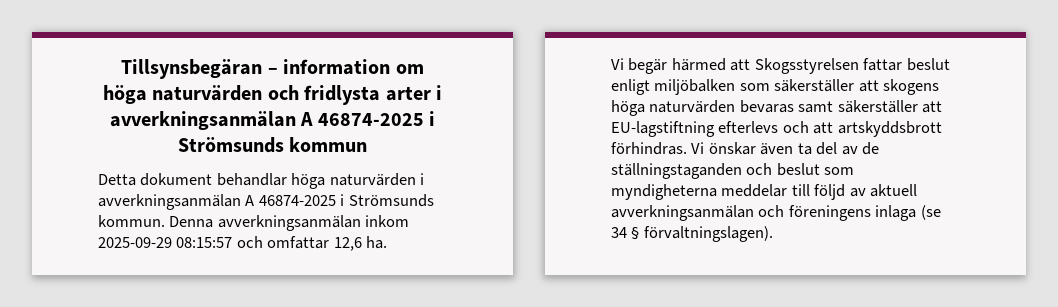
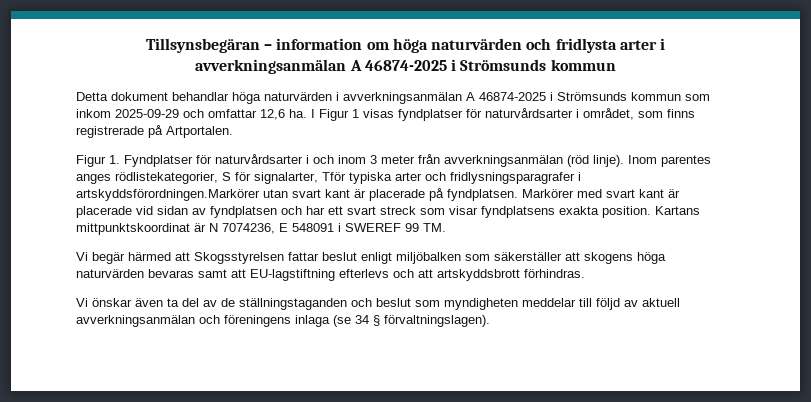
[98,215,361,231] kommun. Denna avverkningsanmälan -> [631,92,710,101] kommun som
[176,237,233,248] 08:15:57 -> (179, 113) none
(388, 242) none -> [311,108,695,121] [76,125,233,138] [76,154,711,167] [76,172,581,184] [76,188,680,201] [76,206,700,218] [76,223,446,235] I Figur 1 visas fyndplatser för naturvårdsarter i området, som finns registrerade på Artportalen. // Figur 1. Fyndplatser för naturvårdsarter i och inom 3 meter från avverkningsanmälan (röd linje). Inom parentes anges rödlistekategorier, S för signalarter, Tför typiska arter och fridlysningsparagrafer i artskyddsförordningen.Markörer utan svart kant är placerade på fyndplatsen. Markörer med svart kant är placerade vid sidan av fyndplatsen och har ett svart streck som visar fyndplatsens exakta position. Kartans mittpunktskoordinat är N 7074236, E 548091 i SWEREF 99 TM.
[837,100,918,113] säkerställer -> (227, 273) none
(687, 148) none -> (585, 273) //
[611,184,717,200] myndigheterna -> [444,298,518,310] myndigheten

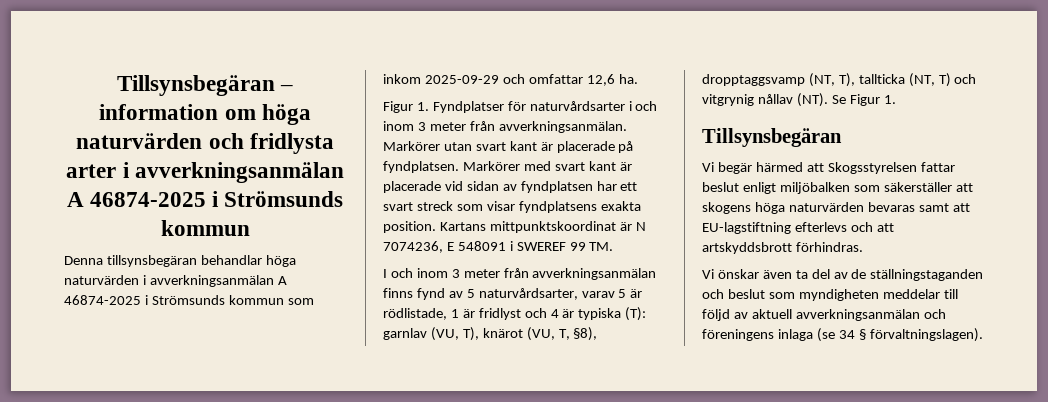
[76,92,168,101] Detta dokument -> [64,255,197,267] Denna tillsynsbegäran
[311,108,695,121] [76,125,233,138] I Figur 1 visas fyndplatser för naturvårdsarter i området, som finns registrerade på Artportalen. -> (638, 79) none
[444,155,711,167] [76,172,581,184] [76,189,260,201] avverkningsanmälan (röd linje). Inom parentes anges rödlistekategorier, S för signalarter, Tför typiska arter och fridlysningsparagrafer i artskyddsförordningen.Markörer -> [498,121,627,133] [383,141,440,151] avverkningsanmälan. Markörer
[281,206,302,215] och -> (593, 187) none
(446, 227) none -> [383,268,657,280] [383,288,643,300] [383,307,647,321] [383,327,598,341] [702,73,977,87] [702,93,896,107] [702,128,842,147] // I och inom 3 meter från avverkningsanmälan finns fynd av 5 naturvårdsarter, varav 5 är rödlistade, 1 är fridlyst och 4 är typiska (T): garnlav (VU, T), knärot (VU, T, §8), dropptaggsvamp (NT, T), tallticka (NT, T) och vitgrynig nållav (NT). Se Figur 1. // Tillsynsbegäran

